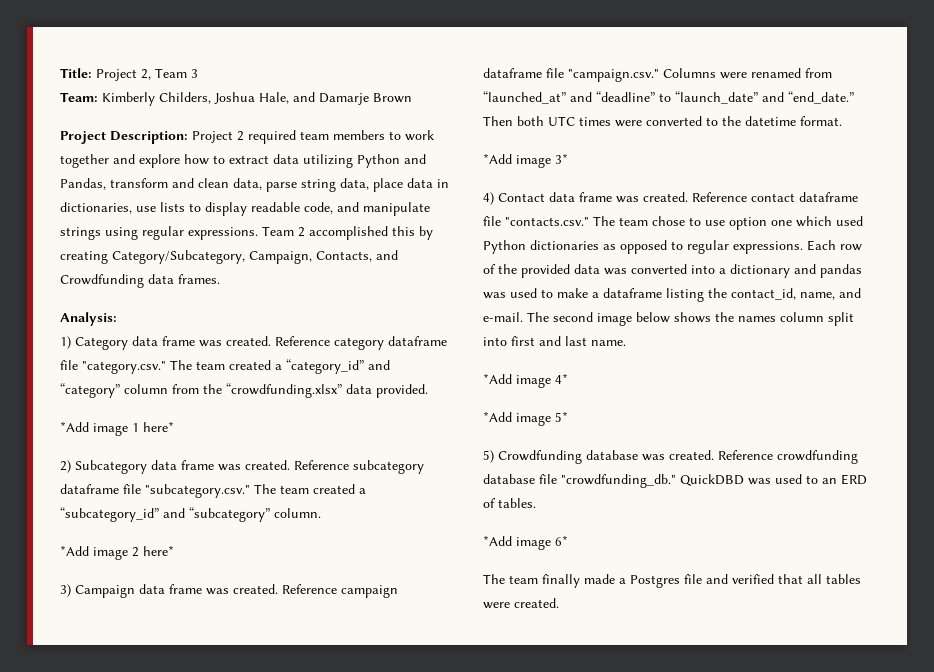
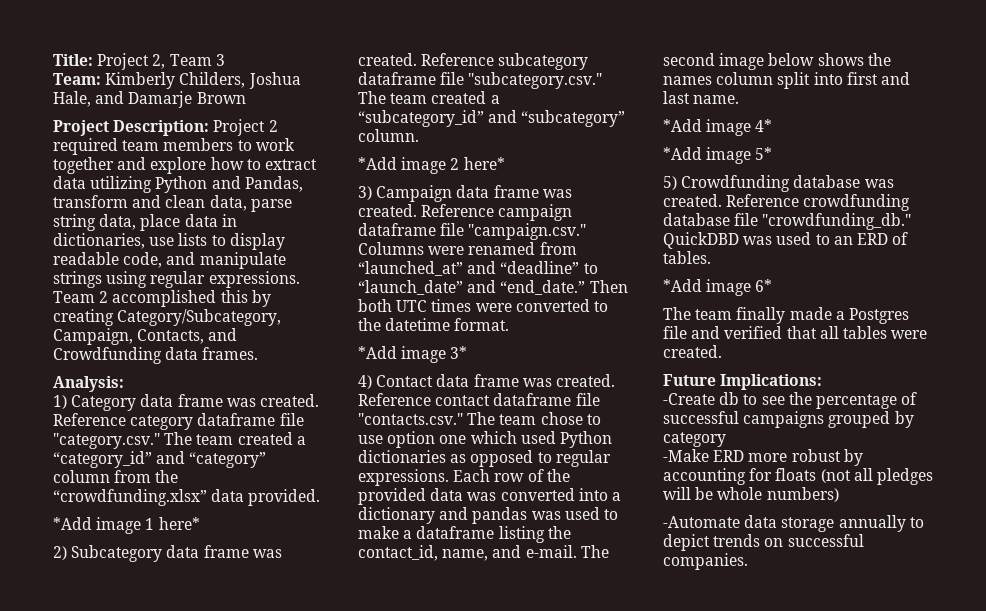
(559, 603) none -> [663,374,823,390] [663,392,918,409] [663,411,914,428] [663,432,726,447] [663,449,863,466] [663,468,933,485] [663,487,839,502] [663,515,924,532] [663,534,864,551] [663,553,748,570] // Future Implications: // -Create db to see the percentage of successful campaigns grouped by category // -Make ERD more robust by accounting for floats (not all pledges will be whole numbers) // -Automate data storage annually to depict trends on successful companies.

